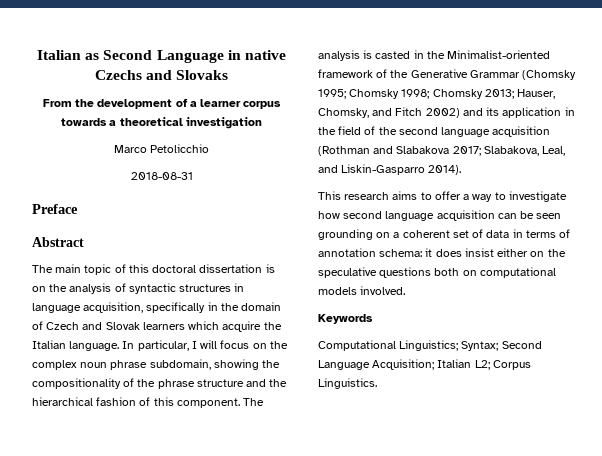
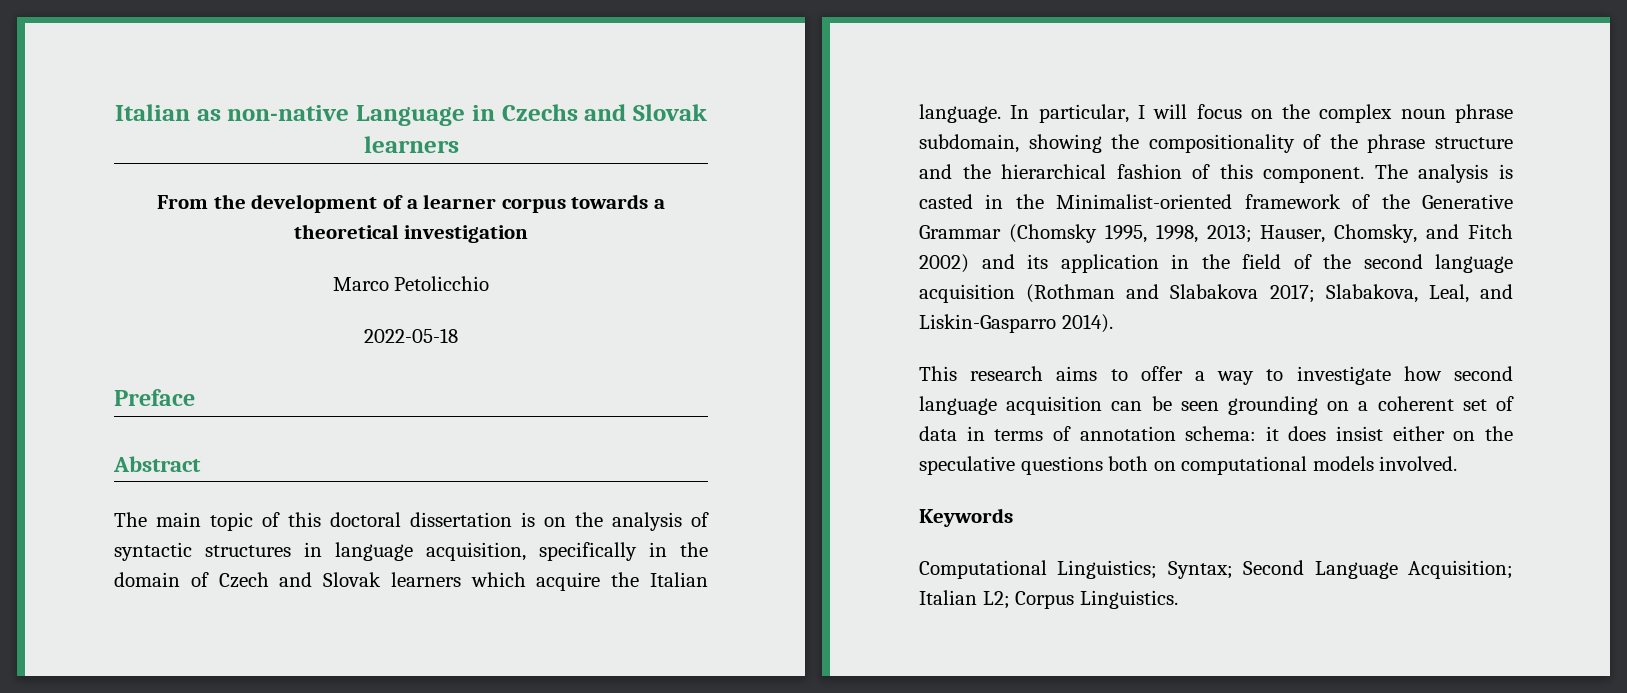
[103,50,153,60] Second -> [227,105,350,121] non-native
[244,50,286,60] native -> (495, 113) none
[176,70,229,80] Slovaks -> [633,104,708,121] [363,136,459,153] Slovak learners
[130,172,193,180] 2018-08-31 -> [364,328,458,343] 2022-05-18
[318,89,483,99] 1995; Chomsky 1998; Chomsky -> [1104,224,1198,243] 1995, 1998,

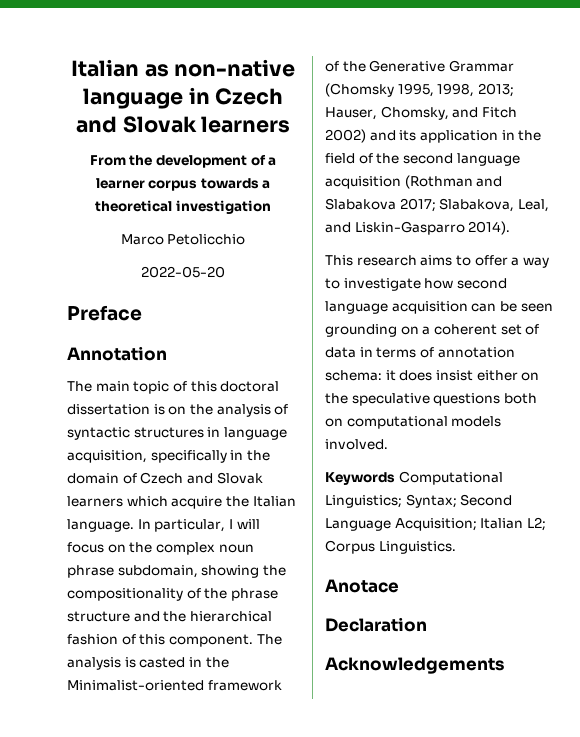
[356,104,578,126] Language in Czechs -> [82,87,284,109] language in Czech
[364,328,458,343] 2022-05-18 -> [141,266,225,278] 2022-05-20
[113,456,201,472] Abstract -> [67,346,167,361] Annotation
(1013, 517) // -> (395, 478) none
(1178, 599) none -> [325,579,399,593] [325,617,427,632] [325,657,504,674] // Anotace // Declaration // Acknowledgements

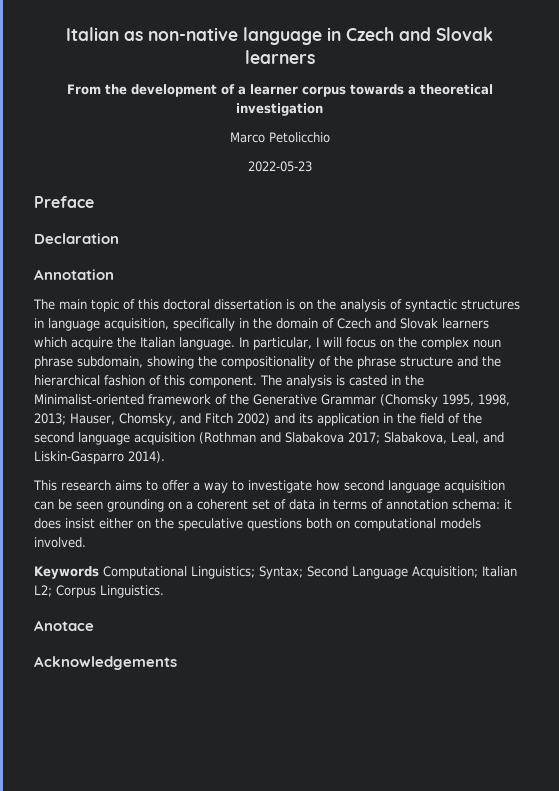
[141,266,225,278] 2022-05-20 -> [247,161,312,172] 2022-05-23
(142, 313) none -> [34,233,119,244] // Declaration
[325,617,427,632] // Declaration -> (94, 625) none

